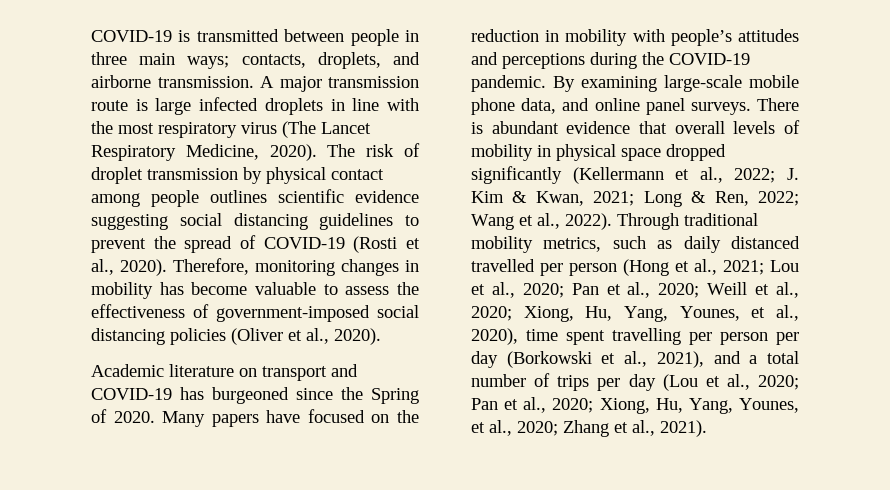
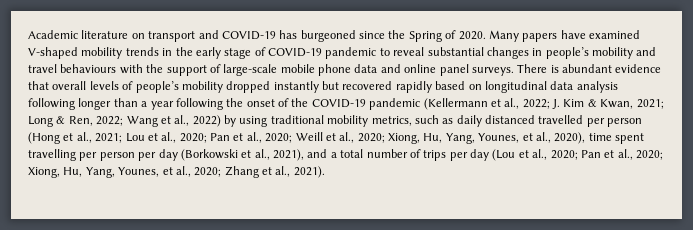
[91,29,419,46] [91,52,420,69] [91,75,419,92] [91,97,419,115] [91,121,371,138] [91,143,421,161] [91,167,384,184] [91,189,419,207] [91,213,419,230] [91,235,420,253] [91,258,419,276] [91,282,419,299] [91,304,419,322] [91,328,381,345] COVID-19 is transmitted between people in three main ways; contacts, droplets, and airborne transmission. A major transmission route is large infected droplets in line with the most respiratory virus (The Lancet Respiratory Medicine, 2020). The risk of droplet transmission by physical contact among people outlines scientific evidence suggesting social distancing guidelines to prevent the spread of COVID-19 (Rosti et al., 2020). Therefore, monitoring changes in mobility has become valuable to assess the effectiveness of government-imposed social distancing policies (Oliver et al., 2020). // -> (28, 34) none
[307,409,419,423] [471,29,799,46] [471,52,750,69] [471,75,657,92] focused on the reduction in mobility with people’s attitudes and perceptions during the COVID-19 pandemic. By examining -> [589,30,640,39] [28,47,657,59] [28,64,221,76] examined V-shaped mobility trends in the early stage of COVID-19 pandemic to reveal substantial changes in people’s mobility and travel behaviours with the support of
[521,98,557,114] data, -> [354,64,378,73] data
[471,144,726,161] [471,166,562,184] mobility in physical space dropped significantly -> [135,81,618,93] [28,98,421,110] people’s mobility dropped instantly but recovered rapidly based on longitudinal data analysis following longer than a year following the onset of the COVID-19 pandemic
[565,213,679,230] 2022). Through -> [192,115,268,127] 2022) by using

